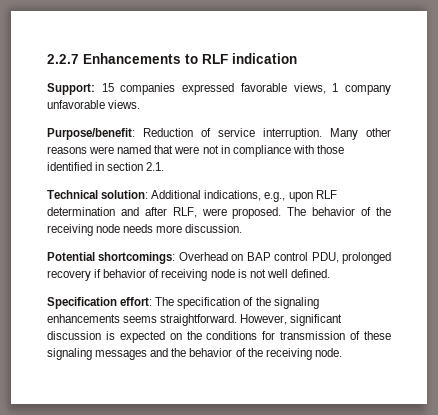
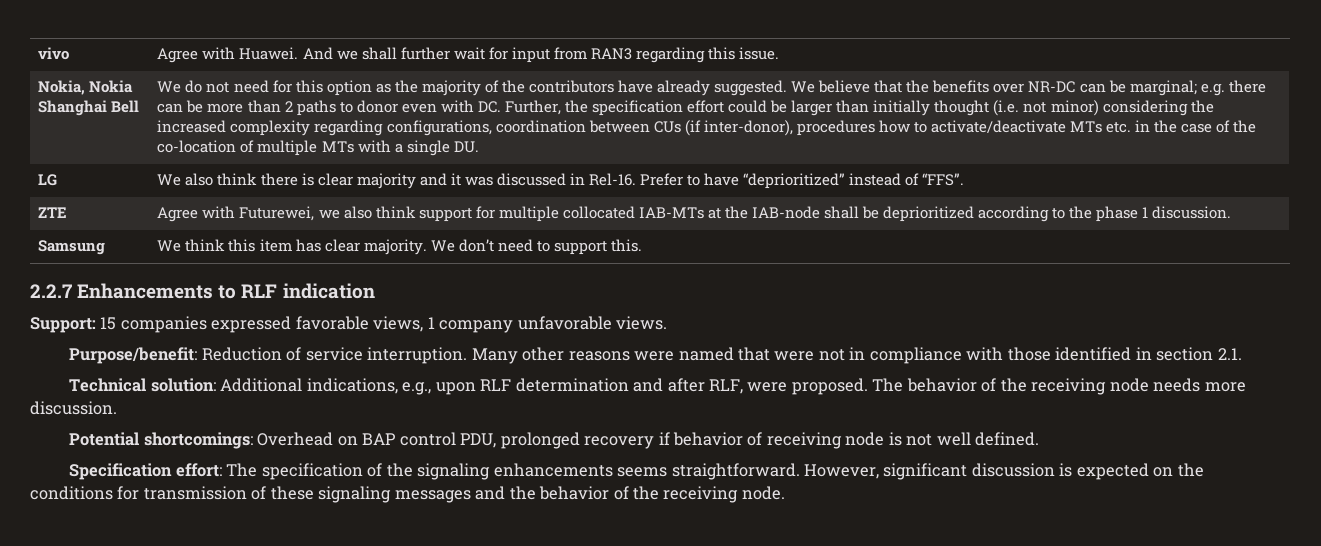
(47, 59) none -> [38,47,70,60] [157,47,780,63] [38,80,134,95] [38,100,140,116] [157,80,1266,96] [157,100,1214,116] [157,120,1257,136] [157,140,479,156] [38,174,58,186] [157,173,965,189] [38,207,68,218] [157,206,1232,222] [38,240,106,255] [157,239,642,255] vivo | Agree with Huawei. And we shall further wait for input from RAN3 regarding this issue. // Nokia, Nokia Shanghai Bell | We do not need for this option as the majority of the contributors have already suggested. We believe that the benefits over NR-DC can be marginal; e.g. there can be more than 2 paths to donor even with DC. Further, the specification effort could be larger than initially thought (i.e. not minor) considering the increased complexity regarding configurations, coordination between CUs (if inter-donor), procedures how to activate/deactivate MTs etc. in the case of the co-location of multiple MTs with a single DU. // LG | We also think there is clear majority and it was discussed in Rel-16. Prefer to have “deprioritized” instead of “FFS”. // ZTE | Agree with Futurewei, we also think support for multiple collocated IAB-MTs at the IAB-node shall be deprioritized according to the phase 1 discussion. // Samsung | We think this item has clear majority. We don’t need to support this. //

